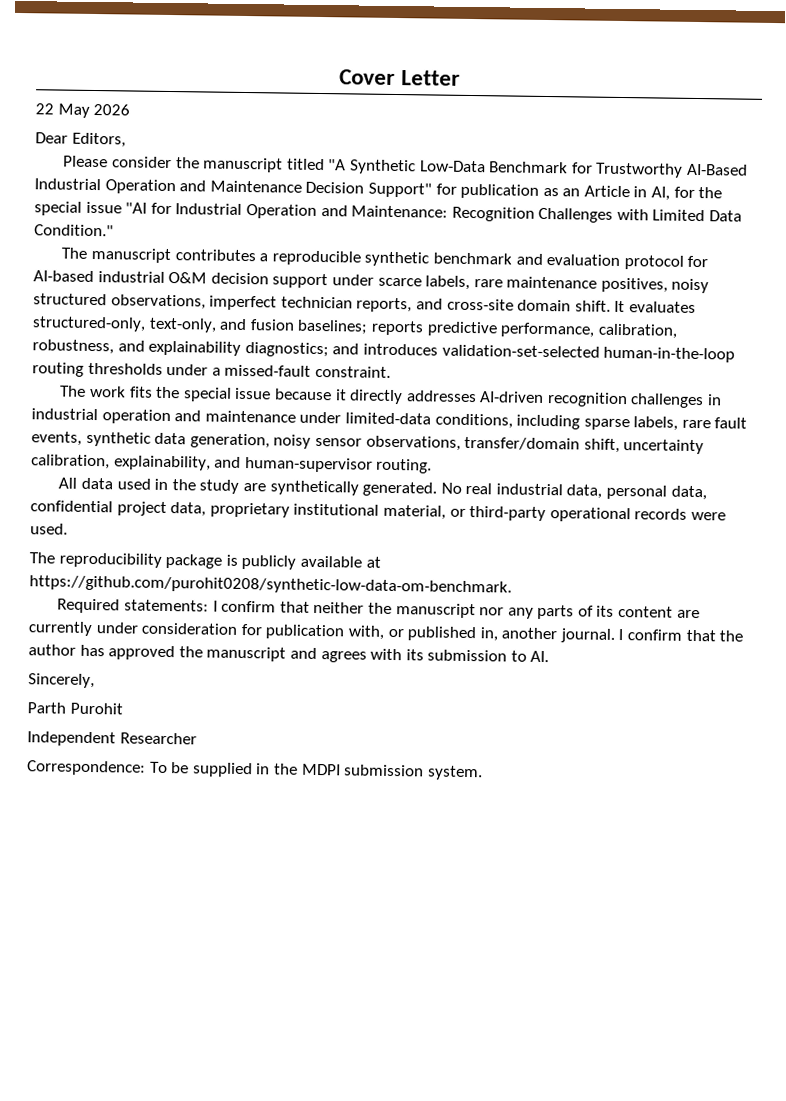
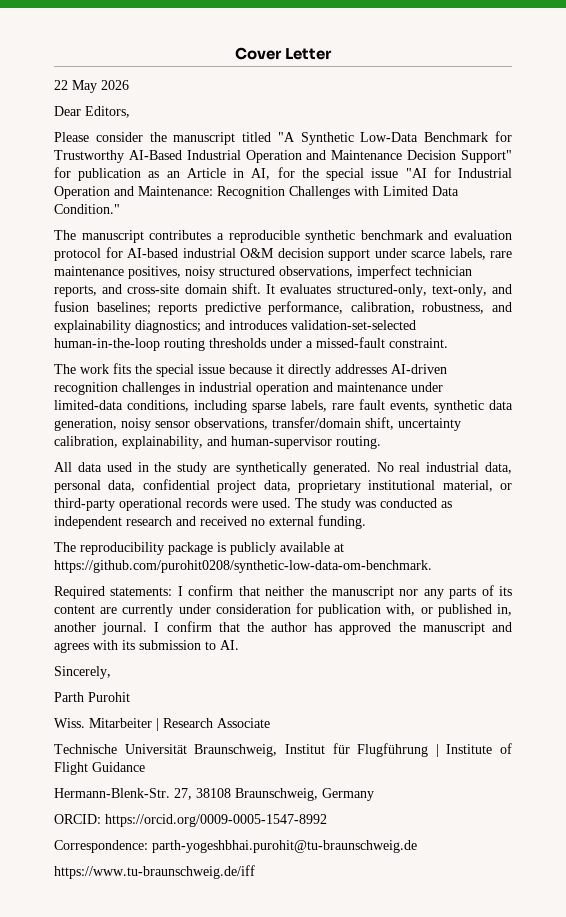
(68, 529) none -> [295,498,452,511] [54,515,366,529] The study was conducted as independent research and received no external funding.
[27,731,197,747] [27,760,483,781] Independent Researcher // Correspondence: To be supplied in the MDPI submission system. -> [54,718,270,731] [54,743,512,757] [54,762,145,775] [54,788,374,801] [54,814,327,827] [54,840,417,853] [54,865,255,879] Wiss. Mitarbeiter | Research Associate // Technische Universität Braunschweig, Institut für Flugführung | Institute of Flight Guidance // Hermann-Blenk-Str. 27, 38108 Braunschweig, Germany // ORCID: https://orcid.org/0009-0005-1547-8992 // Correspondence: parth-yogeshbhai.purohit@tu-braunschweig.de // https://www.tu-braunschweig.de/iff

